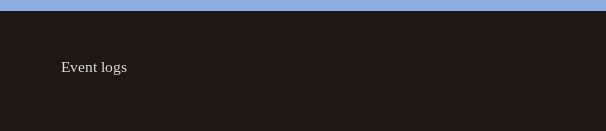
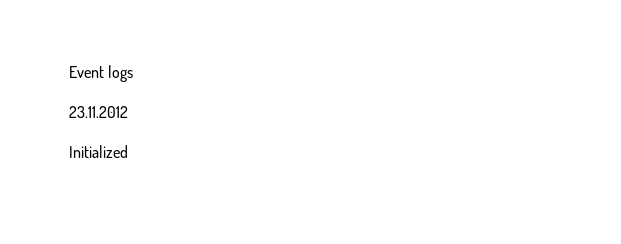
(128, 68) none -> [69,106,128,118] [69,145,128,158] // 23.11.2012 // Initialized

